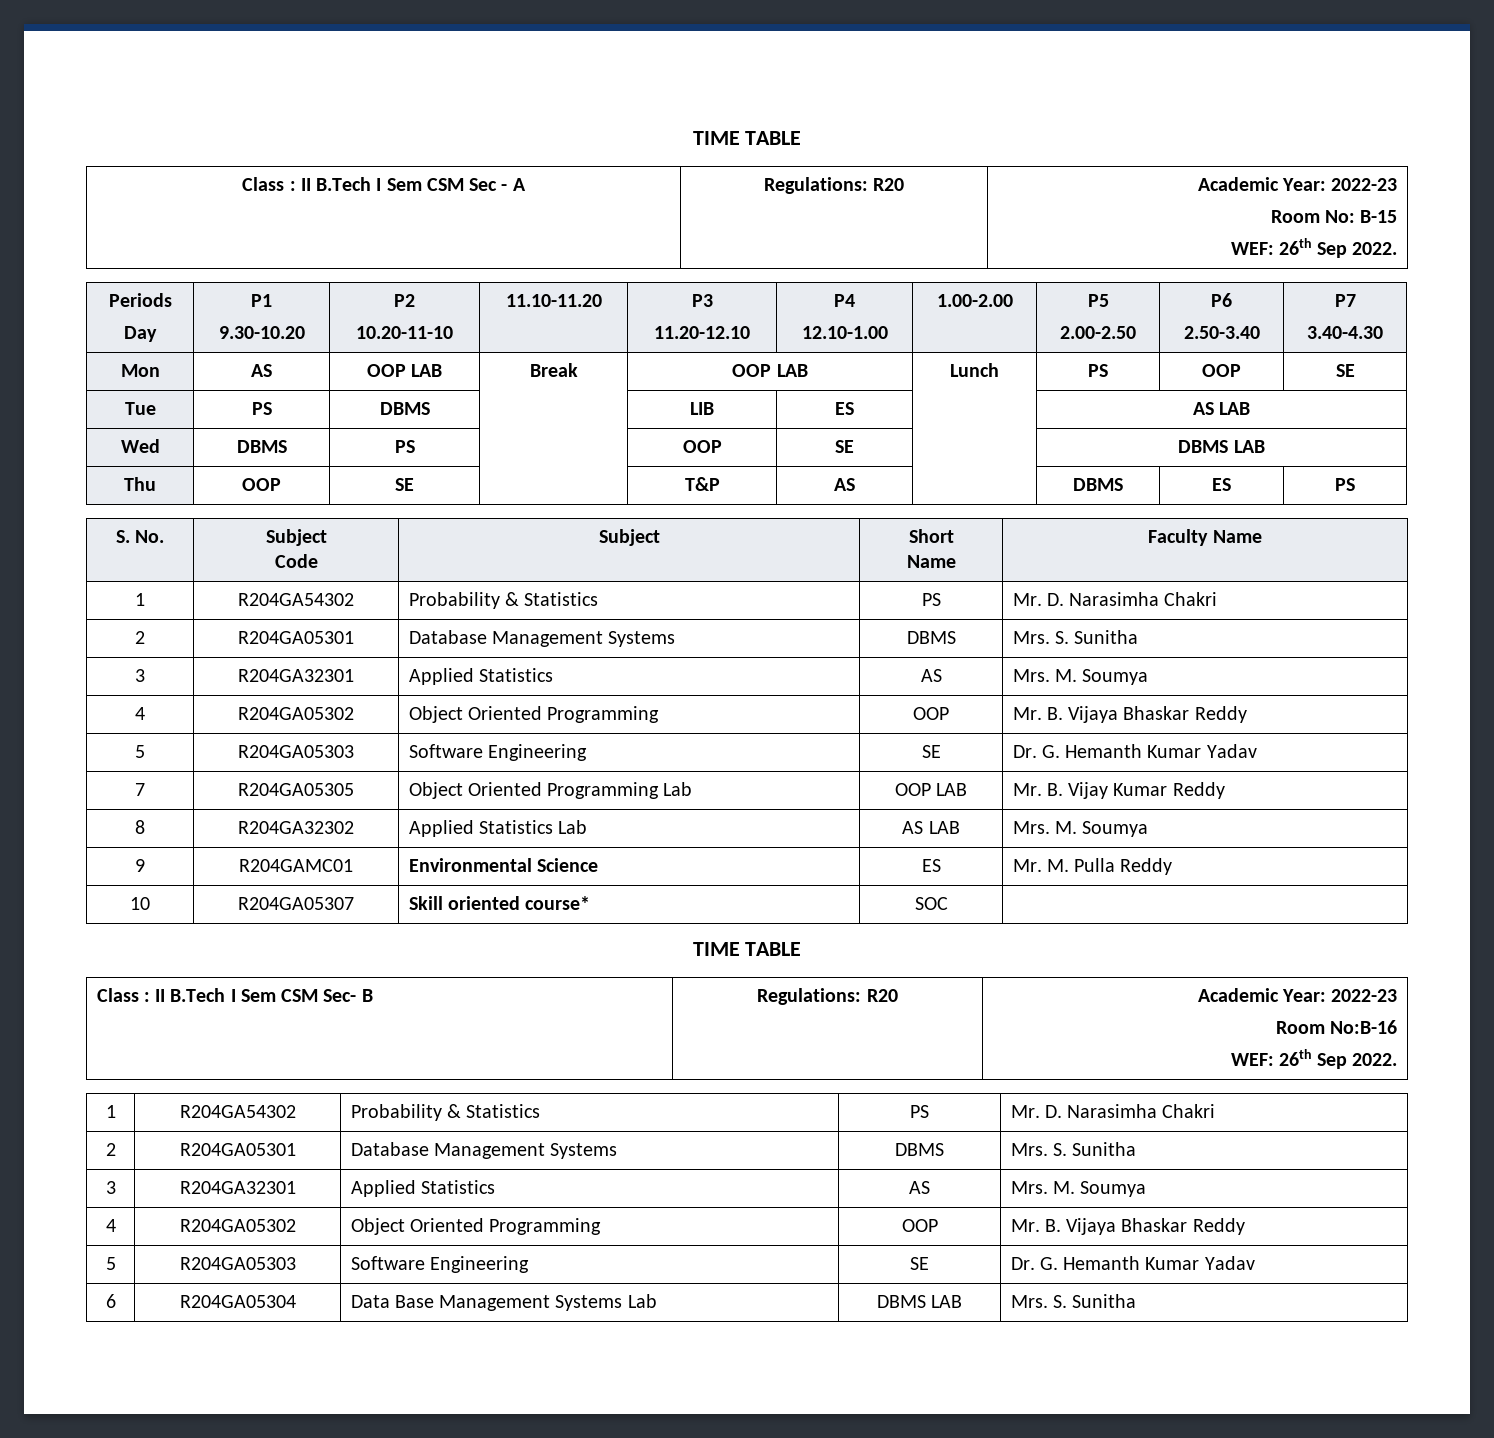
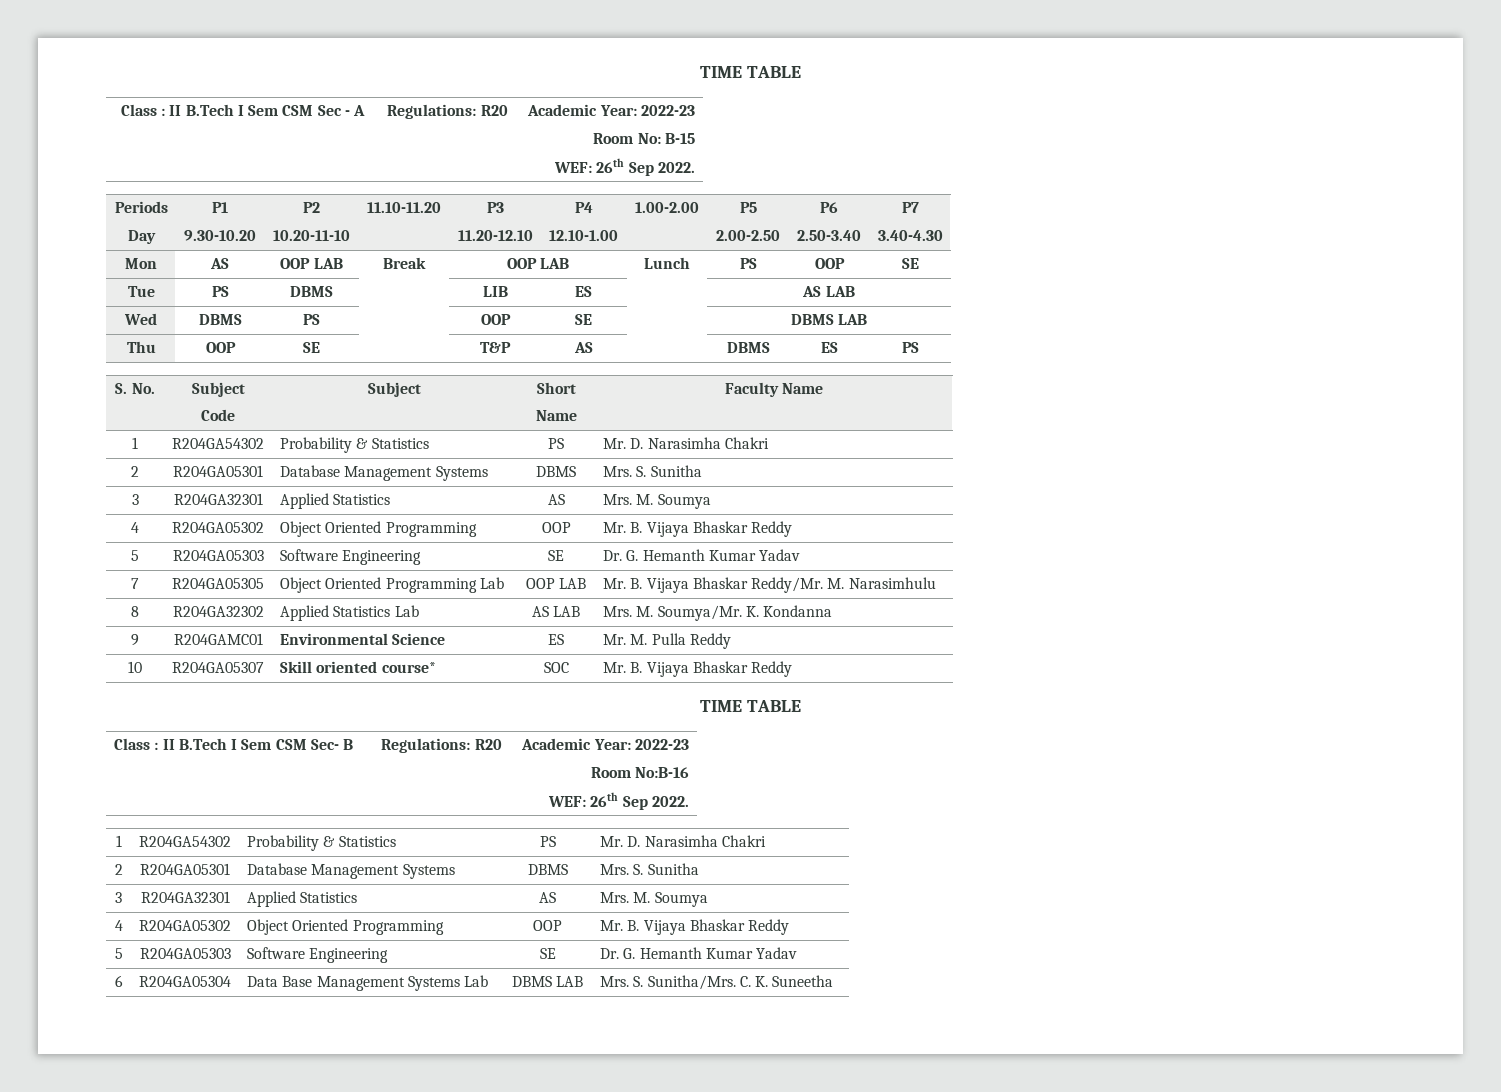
[1068,782,1225,799] Vijay Kumar Reddy -> [646,577,936,593] Vijaya Bhaskar Reddy/Mr. M. Narasimhulu
[1082,821,1149,837] Soumya -> [657,605,833,621] Soumya/Mr. K. Kondanna
(948, 903) none -> [602,661,793,677] Mr. B. Vijaya Bhaskar Reddy
[1072,1294,1137,1308] Sunitha -> [647,975,834,990] Sunitha/Mrs. C. K. Suneetha

